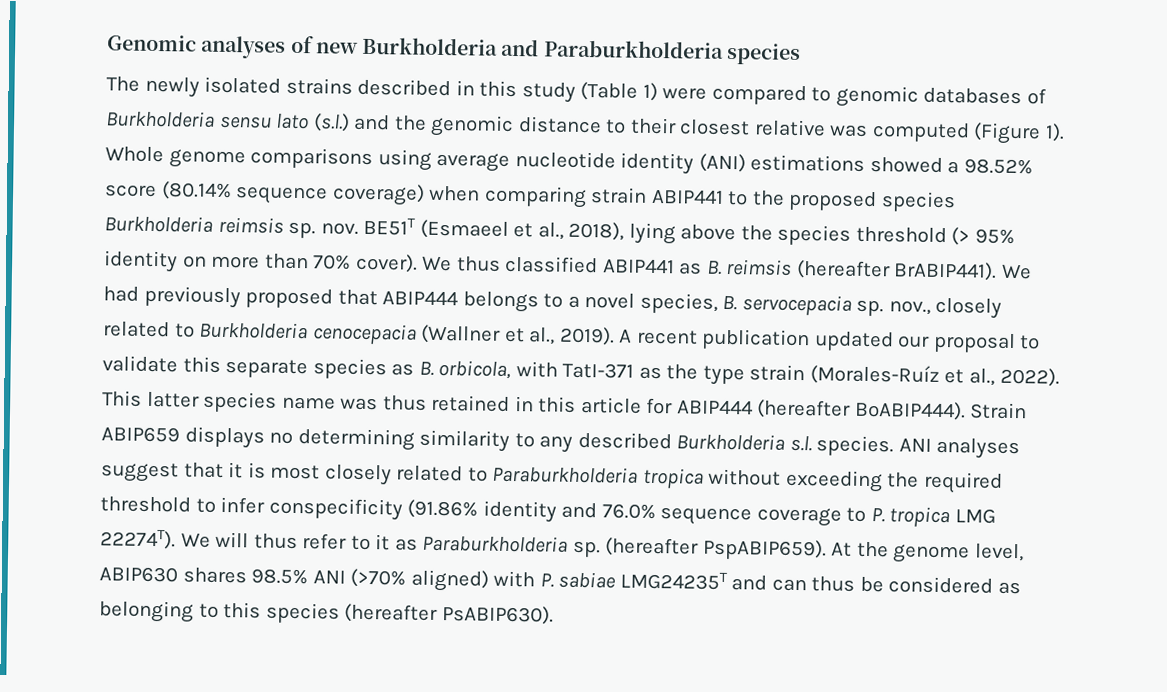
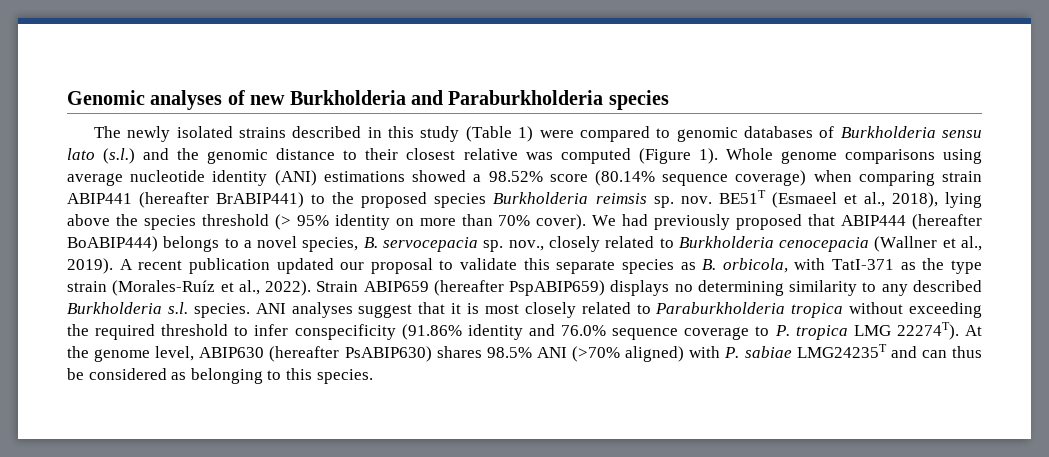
(724, 196) none -> [139,192,305,208] (hereafter BrABIP441)
[456,255,1033,281] thus classified ABIP441 as B. reimsis (hereafter BrABIP441). We -> (617, 220) none
(459, 298) none -> [912,214,983,230] [67,236,158,252] (hereafter BoABIP444)
[102,390,1028,421] [101,426,180,443] This latter species name was thus retained in this article for ABIP444 (hereafter BoABIP444). Strain ABIP659 -> [316,280,606,296] Strain ABIP659 (hereafter PspABIP659)
[180,531,827,561] We will thus refer to it as Paraburkholderia sp. (hereafter PspABIP659). -> (959, 331) none
(178, 574) none -> [269,346,432,362] (hereafter PsABIP630)
[265,602,554,625] species (hereafter PsABIP630). -> [316,369,373,384] species.

